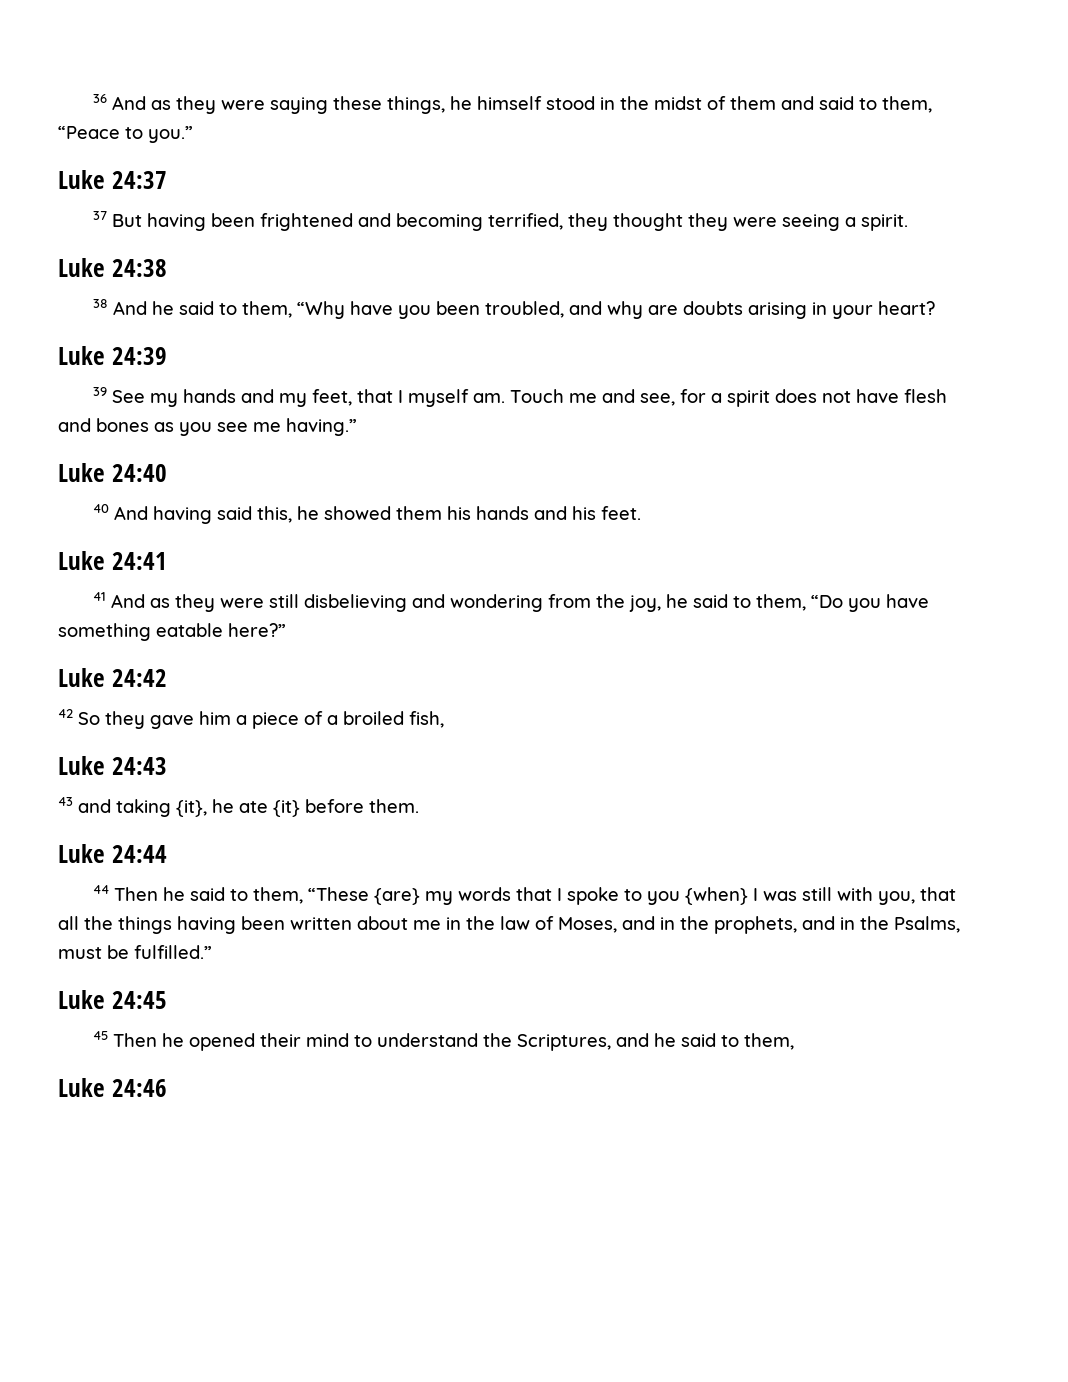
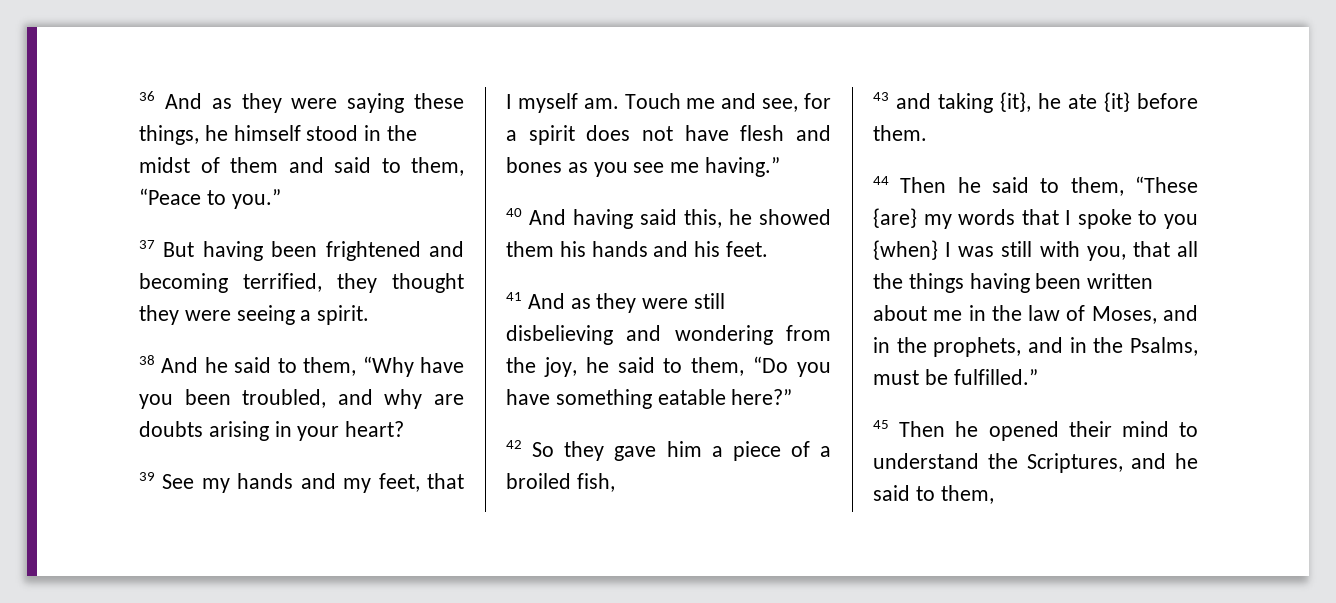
[58,170,167,189] // Luke 24:37 -> (281, 199) none
[58,258,167,277] // Luke 24:38 -> (370, 315) none
[58,346,167,365] // Luke 24:39 -> (405, 429) none
[58,463,167,482] // Luke 24:40 -> (781, 167) none
[58,551,167,570] // Luke 24:41 -> (769, 249) none
[58,668,167,687] // Luke 24:42 -> (793, 397) none
[58,756,167,775] // Luke 24:43 -> (615, 482) none
[58,844,167,863] // Luke 24:44 -> (927, 133) none
[58,990,167,1009] // Luke 24:45 -> (1038, 377) none
[58,1078,167,1097] // Luke 24:46 -> (994, 494) none

